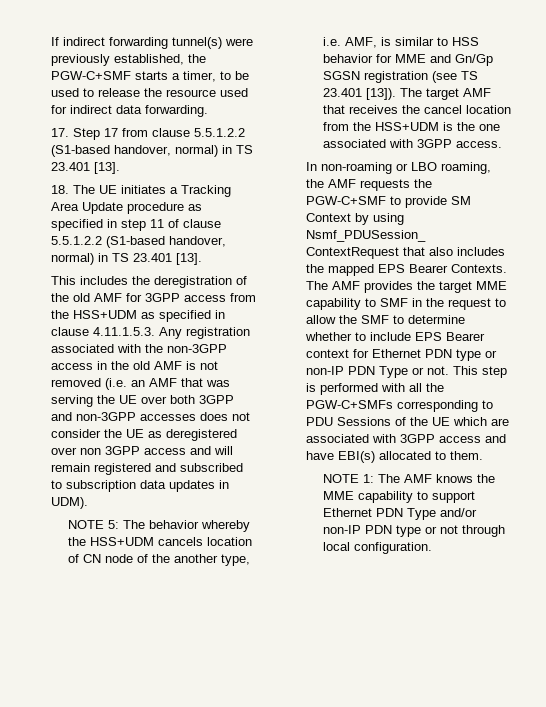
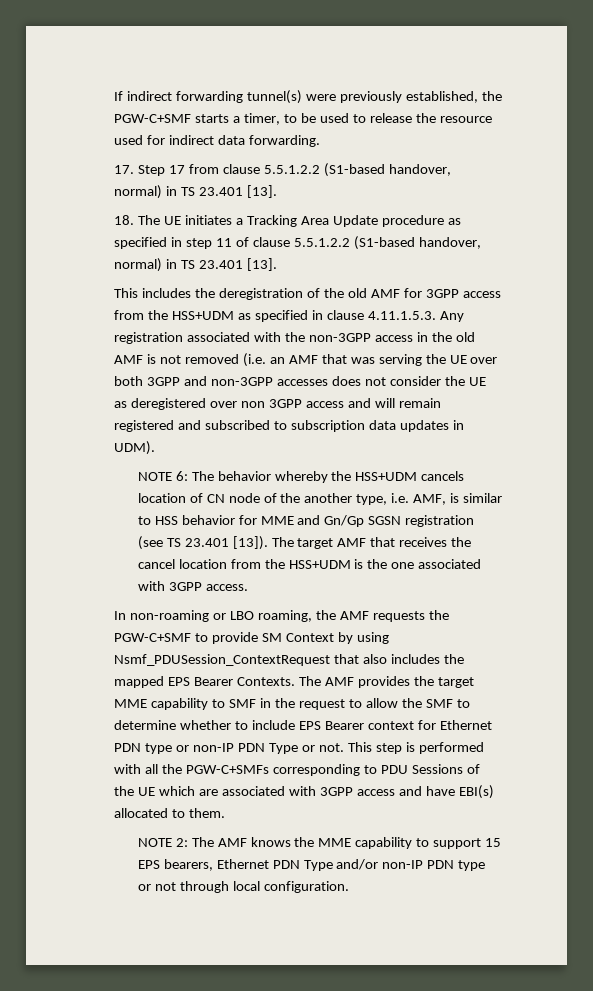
[107,520,119,529] 5: -> [175,471,188,481] 6:
[362,474,374,483] 1: -> [175,838,188,847] 2:
(475, 497) none -> [485,838,502,847] [137,859,213,871] 15 EPS bearers,

